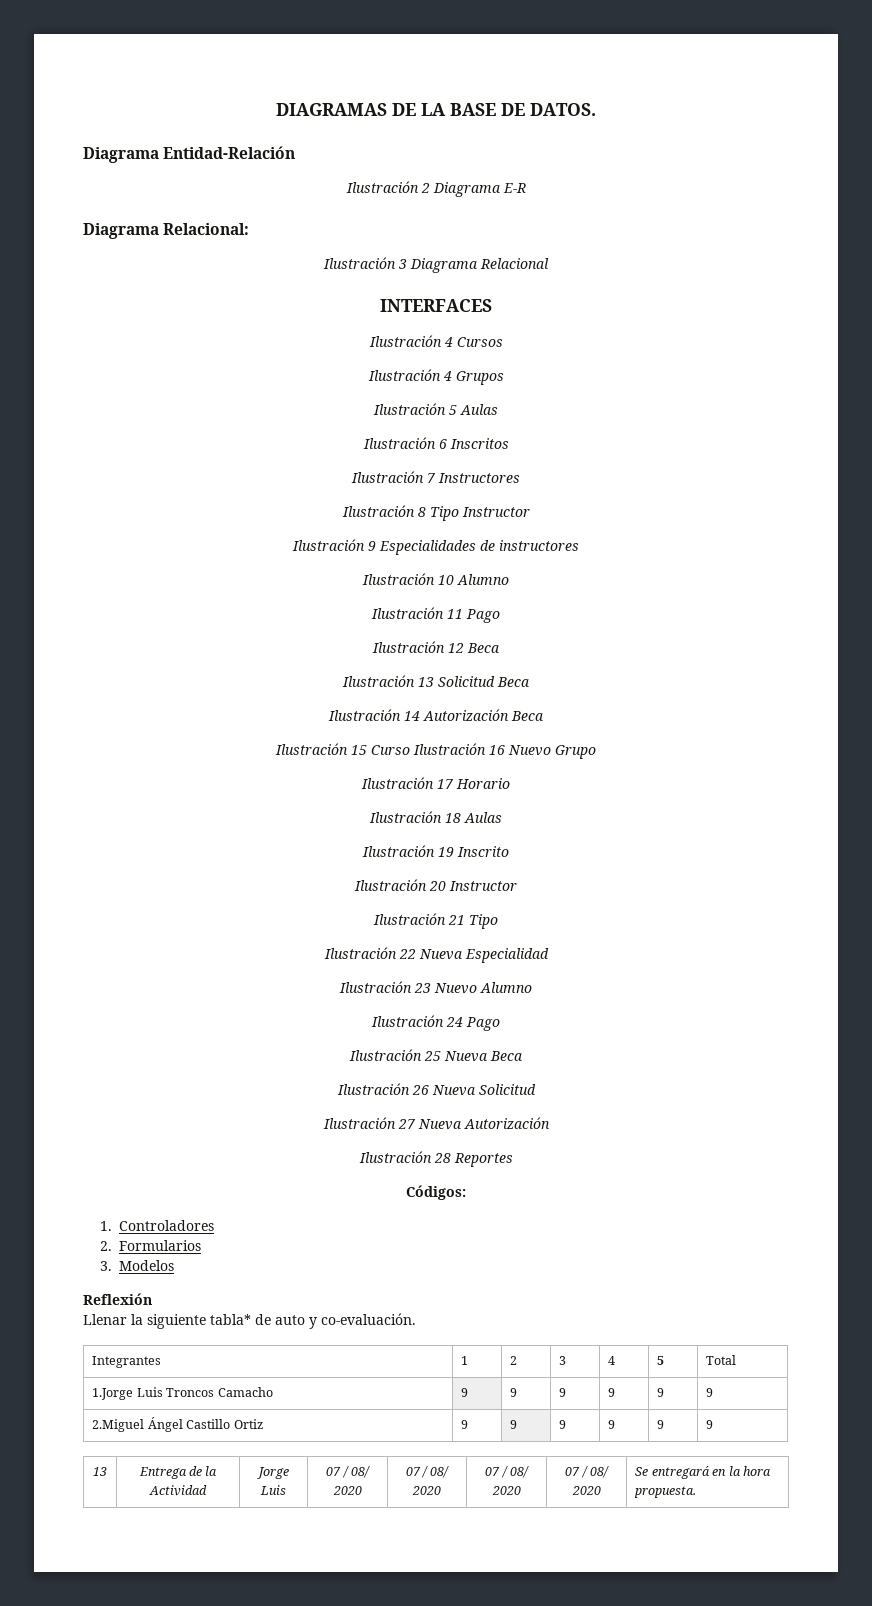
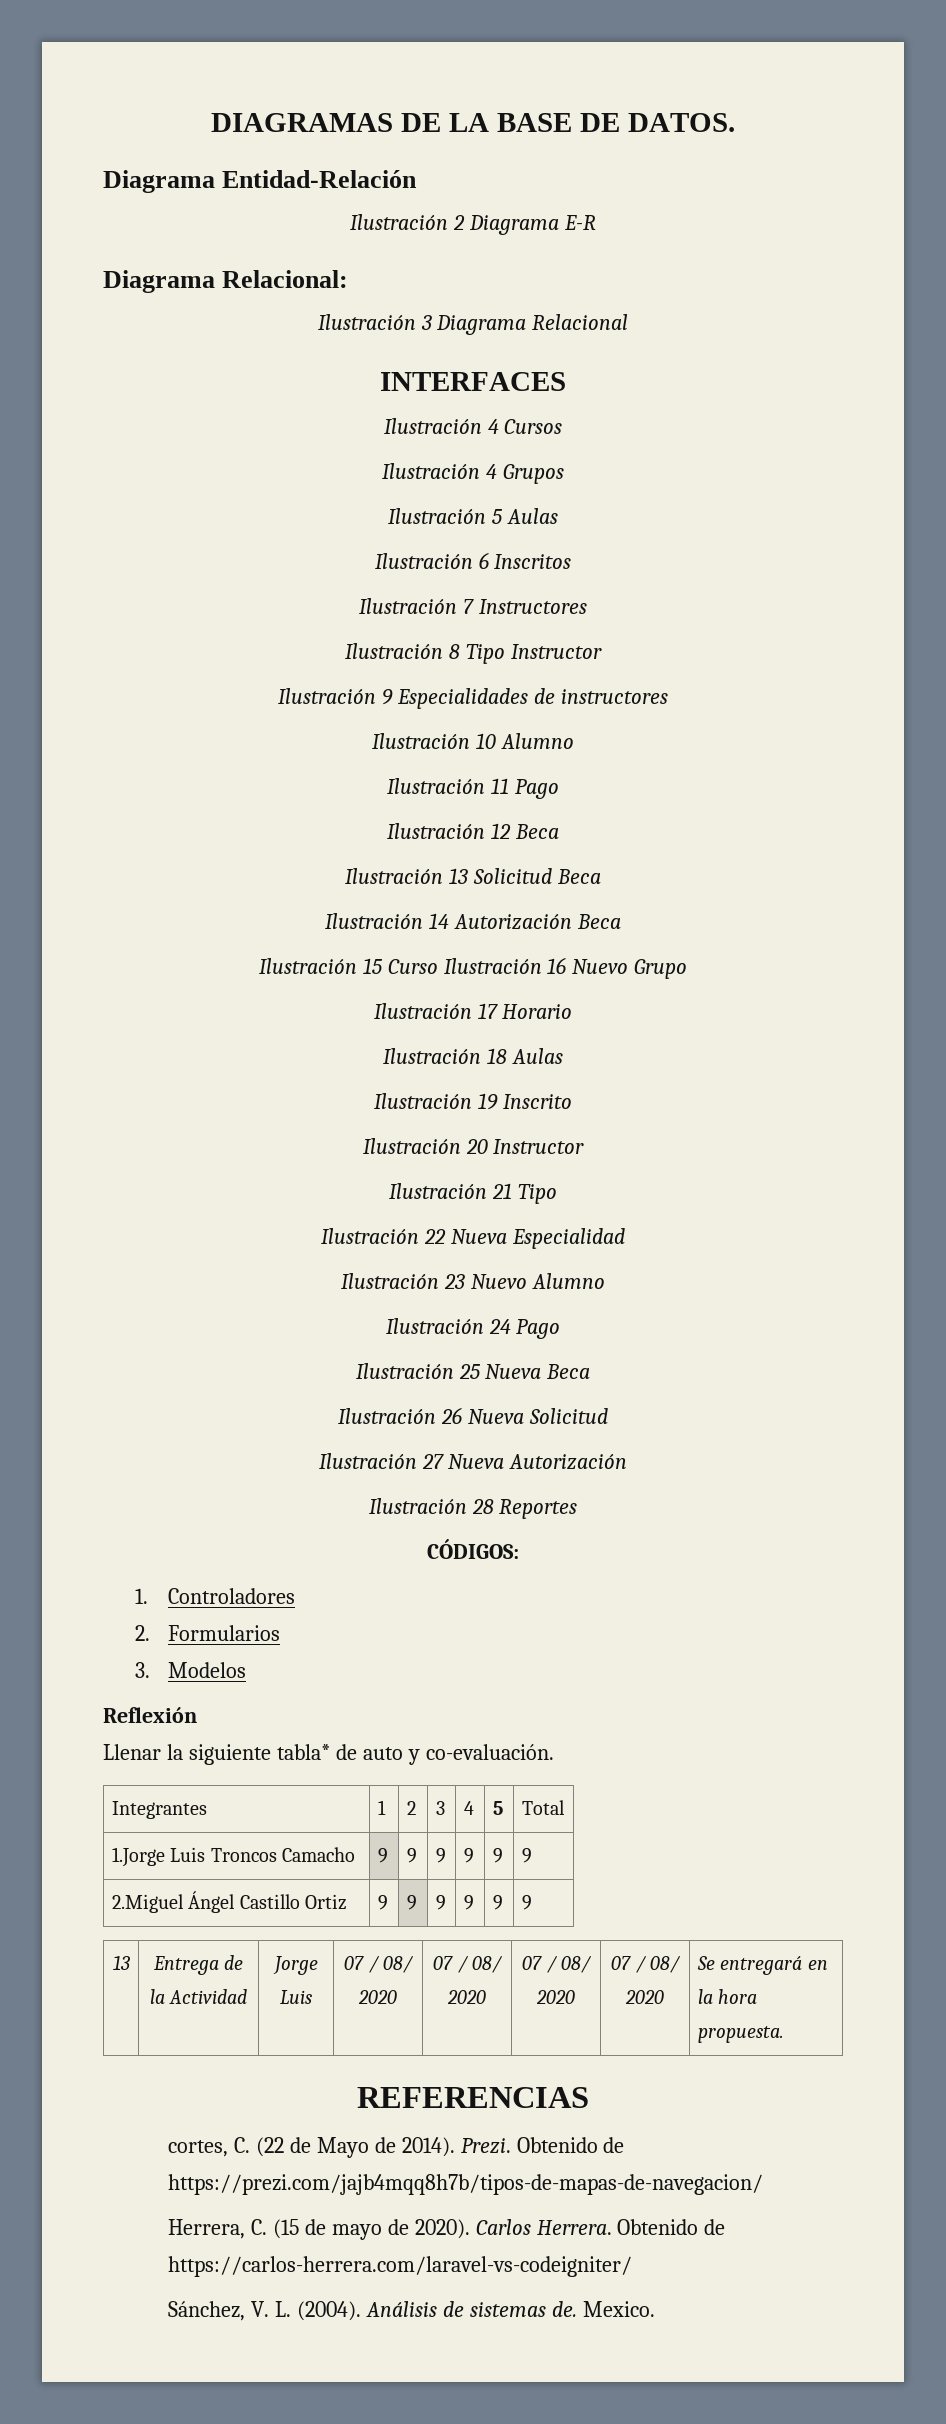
[406,1185,466,1200] Códigos: -> [427,1539,519,1559] CÓDIGOS:
(697, 1492) none -> [357,2087,589,2108] [167,2137,625,2158] [167,2174,763,2195] [167,2219,726,2240] [167,2256,632,2277] [167,2301,655,2321] // REFERENCIAS // cortes, C. (22 de Mayo de 2014). Prezi. Obtenido de https://prezi.com/jajb4mqq8h7b/tipos-de-mapas-de-navegacion/ // Herrera, C. (15 de mayo de 2020). Carlos Herrera. Obtenido de https://carlos-herrera.com/laravel-vs-codeigniter/ // Sánchez, V. L. (2004). Análisis de sistemas de. Mexico.

